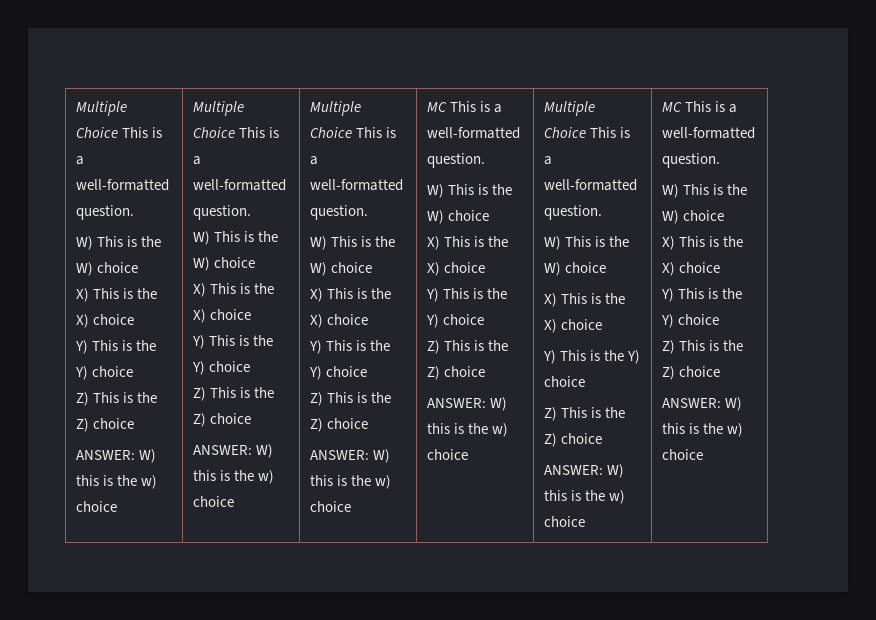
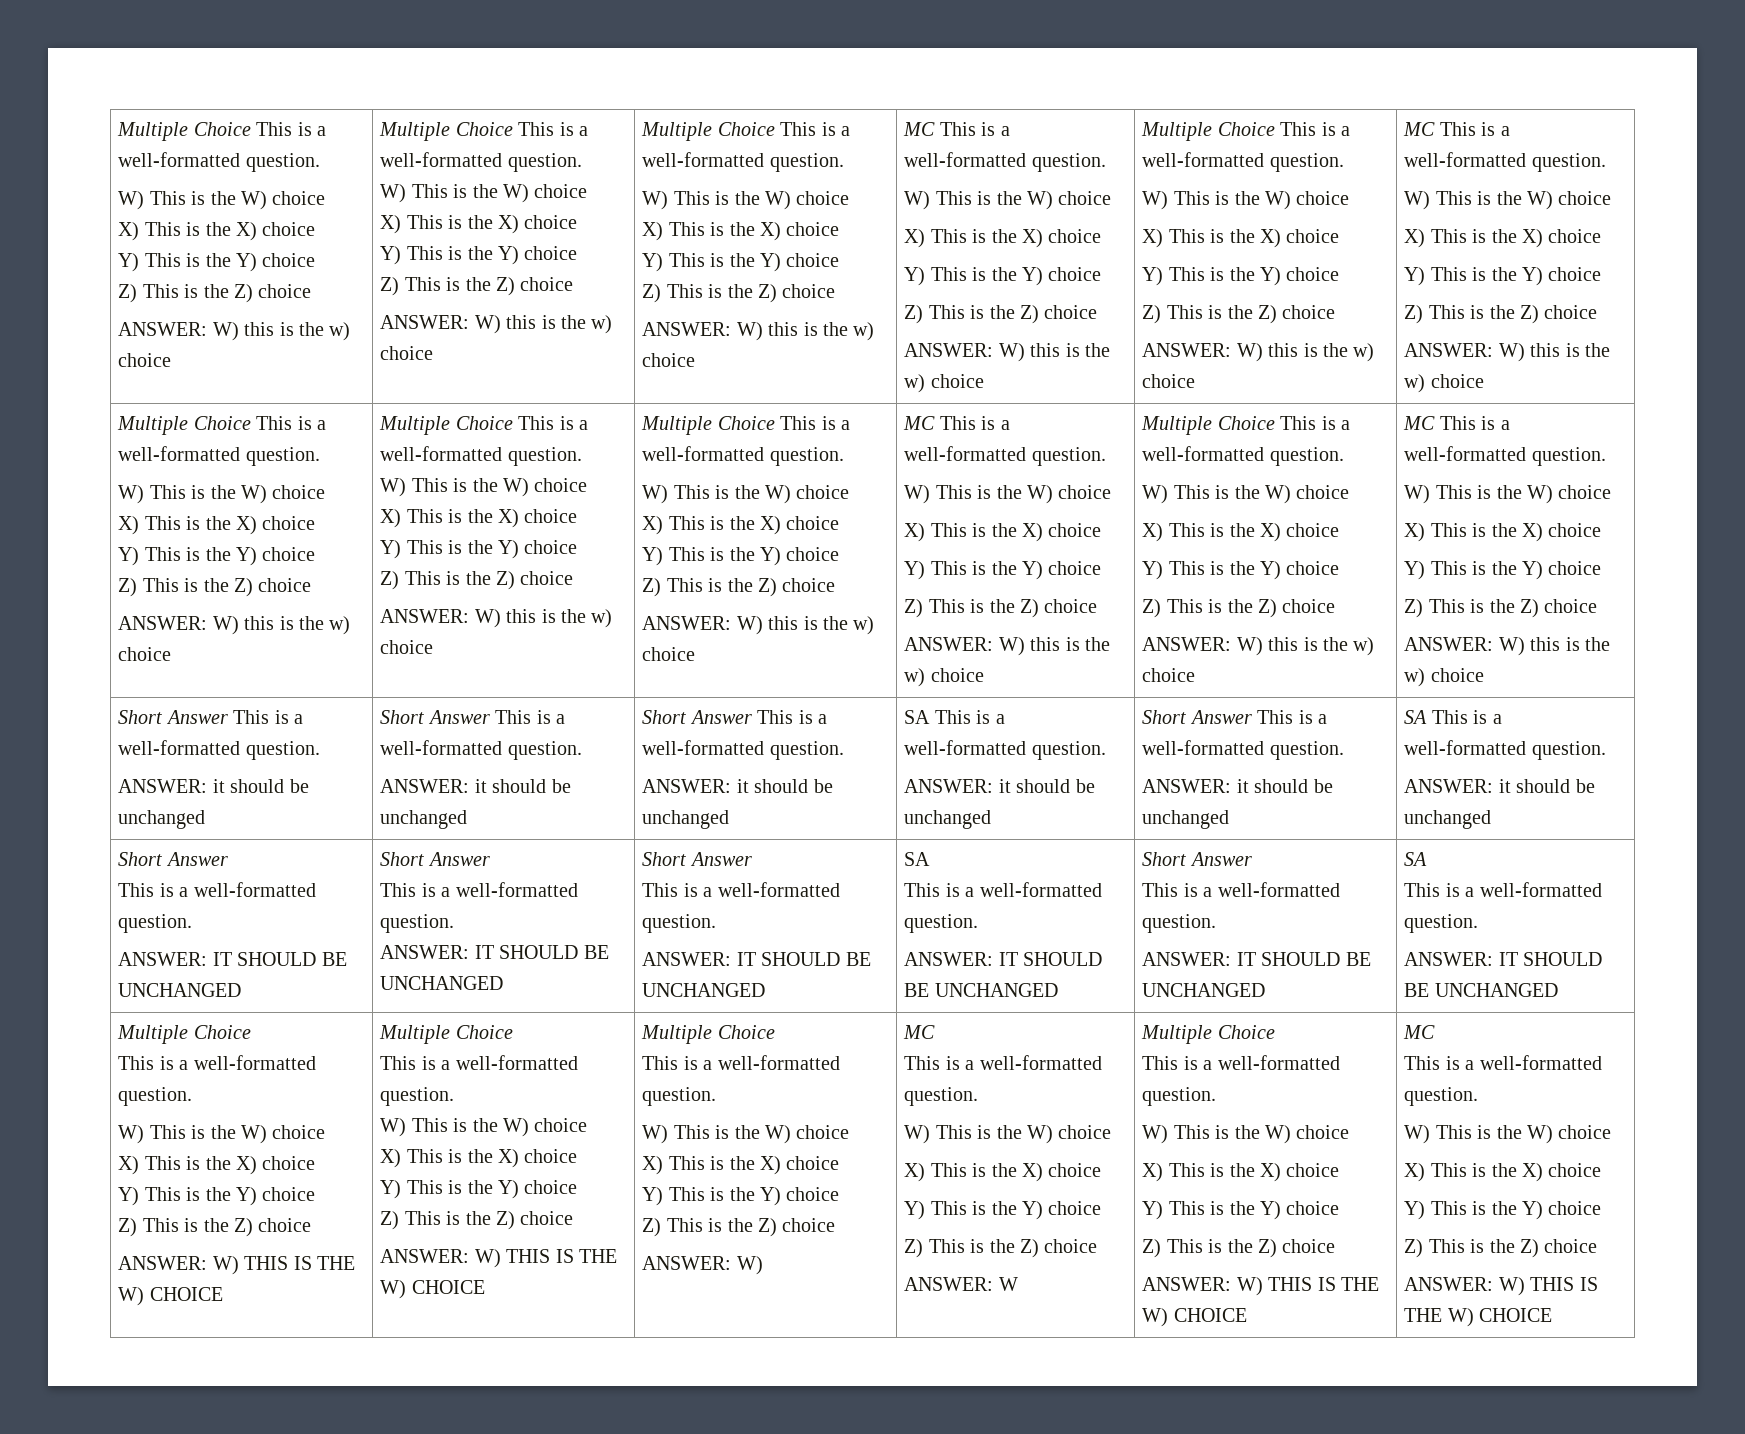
(704, 454) none -> [117,416,327,435] [118,446,320,466] [118,485,326,504] [118,516,316,535] [118,547,316,566] [118,578,312,597] [118,616,351,635] [118,647,172,661] [379,416,589,435] [380,446,582,466] [380,478,588,497] [380,509,578,528] [380,540,578,559] [380,571,574,590] [380,609,613,628] [380,640,434,654] [641,416,851,435] [642,446,844,466] [642,485,850,504] [642,516,840,535] [642,547,840,566] [642,578,836,597] [642,616,875,635] [642,647,696,661] [903,416,1010,430] [904,446,1106,466] [904,485,1112,504] [904,523,1102,542] [904,561,1102,580] [904,599,1098,618] [904,637,1111,656] [904,668,984,687] [1141,416,1351,435] [1142,446,1344,466] [1142,485,1350,504] [1142,523,1340,542] [1142,561,1340,580] [1142,599,1336,618] [1142,637,1375,656] [1142,668,1196,682] [1403,416,1510,430] [1404,446,1606,466] [1404,485,1612,504] [1404,523,1602,542] [1404,561,1602,580] [1404,599,1598,618] [1404,637,1611,656] [1404,668,1484,687] [118,710,304,724] [118,740,320,760] [118,779,309,793] [118,810,206,829] [380,710,566,724] [380,740,582,760] [380,779,571,793] [380,810,468,829] [642,710,828,724] [642,740,844,760] [642,779,833,793] [642,810,730,829] [904,710,1005,724] [904,740,1106,760] [904,779,1095,793] [904,810,992,829] [1142,710,1328,724] [1142,740,1344,760] [1142,779,1333,793] [1142,810,1230,829] [1404,710,1502,724] [1404,740,1606,760] [1404,779,1595,793] [1404,810,1492,829] [118,852,228,866] [118,882,316,897] [118,914,193,933] [118,952,347,966] [118,983,242,997] [380,852,490,866] [380,882,578,897] [380,914,455,933] [380,945,609,959] [380,976,504,990] [642,852,752,866] [642,882,840,897] [642,914,717,933] [642,952,871,966] [642,983,766,997] [904,852,931,866] [904,882,1102,897] [904,914,979,933] [904,952,1103,966] [904,983,1058,997] [1142,852,1252,866] [1142,882,1340,897] [1142,914,1217,933] [1142,952,1371,966] [1142,983,1266,997] [1404,852,1428,866] [1404,882,1602,897] [1404,914,1479,933] [1404,952,1603,966] [1404,983,1558,997] [117,1025,251,1044] [118,1055,316,1070] [118,1087,193,1106] [118,1125,326,1144] [118,1156,316,1175] [118,1187,316,1206] [118,1218,312,1237] [118,1256,356,1275] [118,1287,223,1306] [379,1025,513,1044] [380,1055,578,1070] [380,1087,455,1106] [380,1118,588,1137] [380,1149,578,1168] [380,1180,578,1199] [380,1211,574,1230] [380,1249,618,1268] [380,1280,485,1299] [641,1025,775,1044] [642,1055,840,1070] [642,1087,717,1106] [642,1125,850,1144] [642,1156,840,1175] [642,1187,840,1206] [642,1218,836,1237] [642,1256,763,1275] [903,1025,936,1039] [904,1055,1102,1070] [904,1087,979,1106] [904,1125,1112,1144] [904,1163,1102,1182] [904,1201,1102,1220] [904,1239,1098,1258] [904,1277,1018,1291] [1141,1025,1275,1044] [1142,1055,1340,1070] [1142,1087,1217,1106] [1142,1125,1350,1144] [1142,1163,1340,1182] [1142,1201,1340,1220] [1142,1239,1336,1258] [1142,1277,1380,1296] [1142,1308,1247,1327] [1403,1025,1436,1039] [1404,1055,1602,1070] [1404,1087,1479,1106] [1404,1125,1612,1144] [1404,1163,1602,1182] [1404,1201,1602,1220] [1404,1239,1598,1258] [1404,1277,1598,1296] [1404,1308,1553,1327] // Multiple Choice This is a well-formatted question. // W) This is the W) choice // X) This is the X) choice // Y) This is the Y) choice // Z) This is the Z) choice // ANSWER: W) this is the w) choice | Multiple Choice This is a well-formatted question. // W) This is the W) choice // X) This is the X) choice // Y) This is the Y) choice // Z) This is the Z) choice // ANSWER: W) this is the w) choice | Multiple Choice This is a well-formatted question. // W) This is the W) choice // X) This is the X) choice // Y) This is the Y) choice // Z) This is the Z) choice // ANSWER: W) this is the w) choice | MC This is a well-formatted question. // W) This is the W) choice // X) This is the X) choice // Y) This is the Y) choice // Z) This is the Z) choice // ANSWER: W) this is the w) choice | Multiple Choice This is a well-formatted question. // W) This is the W) choice // X) This is the X) choice // Y) This is the Y) choice // Z) This is the Z) choice // ANSWER: W) this is the w) choice | MC This is a well-formatted question. // W) This is the W) choice // X) This is the X) choice // Y) This is the Y) choice // Z) This is the Z) choice // ANSWER: W) this is the w) choice // Short Answer This is a well-formatted question. // ANSWER: it should be unchanged | Short Answer This is a well-formatted question. // ANSWER: it should be unchanged | Short Answer This is a well-formatted question. // ANSWER: it should be unchanged | SA This is a well-formatted question. // ANSWER: it should be unchanged | Short Answer This is a well-formatted question. // ANSWER: it should be unchanged | SA This is a well-formatted question. // ANSWER: it should be unchanged // Short Answer // This is a well-formatted question. // ANSWER: IT SHOULD BE UNCHANGED | Short Answer // This is a well-formatted question. // ANSWER: IT SHOULD BE UNCHANGED | Short Answer // This is a well-formatted question. // ANSWER: IT SHOULD BE UNCHANGED | SA // This is a well-formatted question. // ANSWER: IT SHOULD BE UNCHANGED | Short Answer // This is a well-formatted question. // ANSWER: IT SHOULD BE UNCHANGED | SA // This is a well-formatted question. // ANSWER: IT SHOULD BE UNCHANGED // Multiple Choice // This is a well-formatted question. // W) This is the W) choice // X) This is the X) choice // Y) This is the Y) choice // Z) This is the Z) choice // ANSWER: W) THIS IS THE W) CHOICE | Multiple Choice // This is a well-formatted question. // W) This is the W) choice // X) This is the X) choice // Y) This is the Y) choice // Z) This is the Z) choice // ANSWER: W) THIS IS THE W) CHOICE | Multiple Choice // This is a well-formatted question. // W) This is the W) choice // X) This is the X) choice // Y) This is the Y) choice // Z) This is the Z) choice // ANSWER: W) | MC // This is a well-formatted question. // W) This is the W) choice // X) This is the X) choice // Y) This is the Y) choice // Z) This is the Z) choice // ANSWER: W | Multiple Choice // This is a well-formatted question. // W) This is the W) choice // X) This is the X) choice // Y) This is the Y) choice // Z) This is the Z) choice // ANSWER: W) THIS IS THE W) CHOICE | MC // This is a well-formatted question. // W) This is the W) choice // X) This is the X) choice // Y) This is the Y) choice // Z) This is the Z) choice // ANSWER: W) THIS IS THE W) CHOICE

